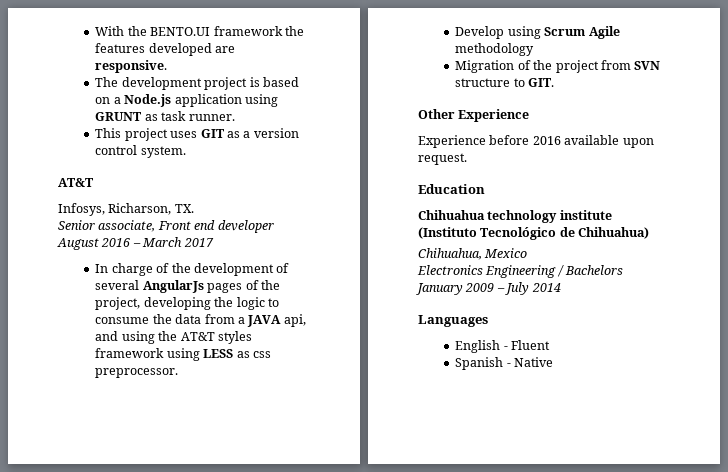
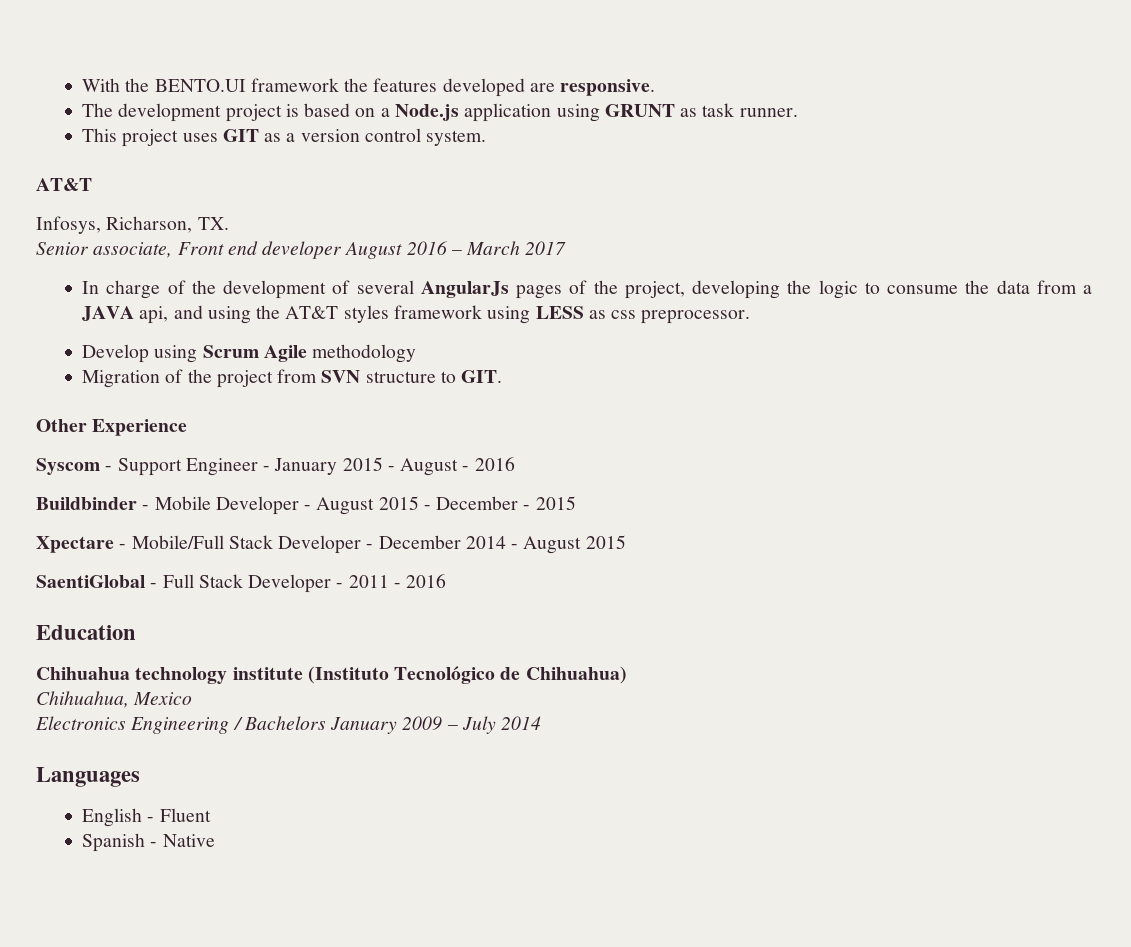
[418,135,654,148] [418,153,467,165] Experience before 2016 available upon request. -> [36,457,515,476] [36,496,576,515] [36,535,626,554] [36,574,447,593] Syscom - Support Engineer - January 2015 - August - 2016 // Buildbinder - Mobile Developer - August 2015 - December - 2015 // Xpectare - Mobile/Full Stack Developer - December 2014 - August 2015 // SaentiGlobal - Full Stack Developer - 2011 - 2016

